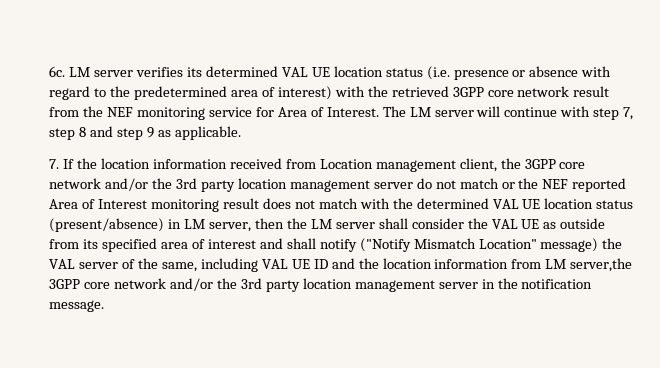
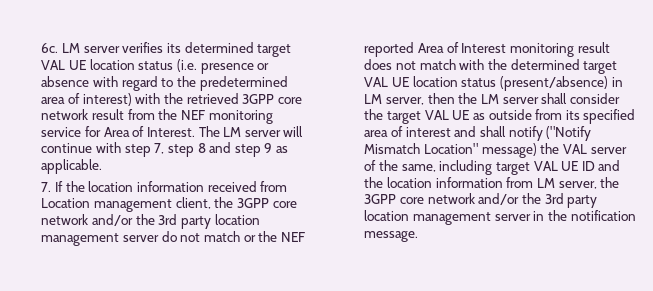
(279, 71) none -> [257,44,292,57] target
(489, 203) none -> [583,61,618,74] target
(488, 223) none -> [386,111,421,124] target
(259, 265) none -> [495,162,530,175] target
[570,258,633,272] server,the -> [558,177,620,189] server, the

